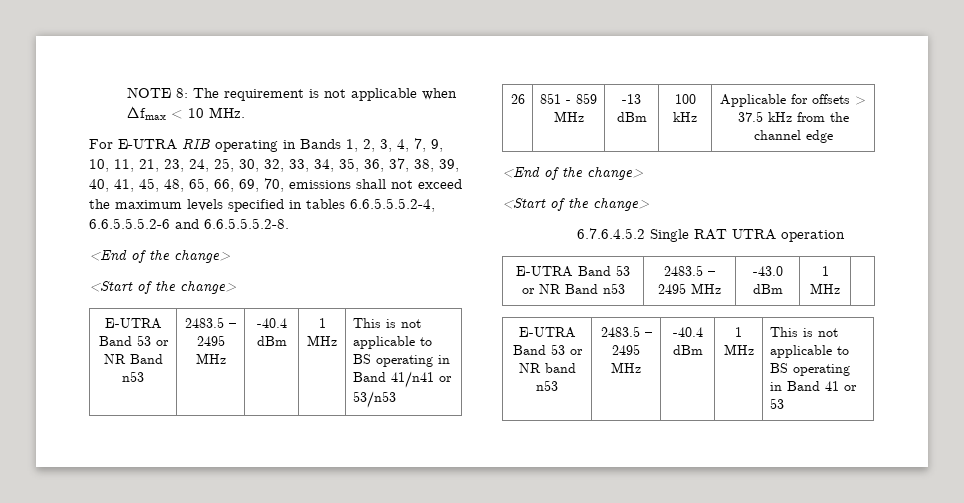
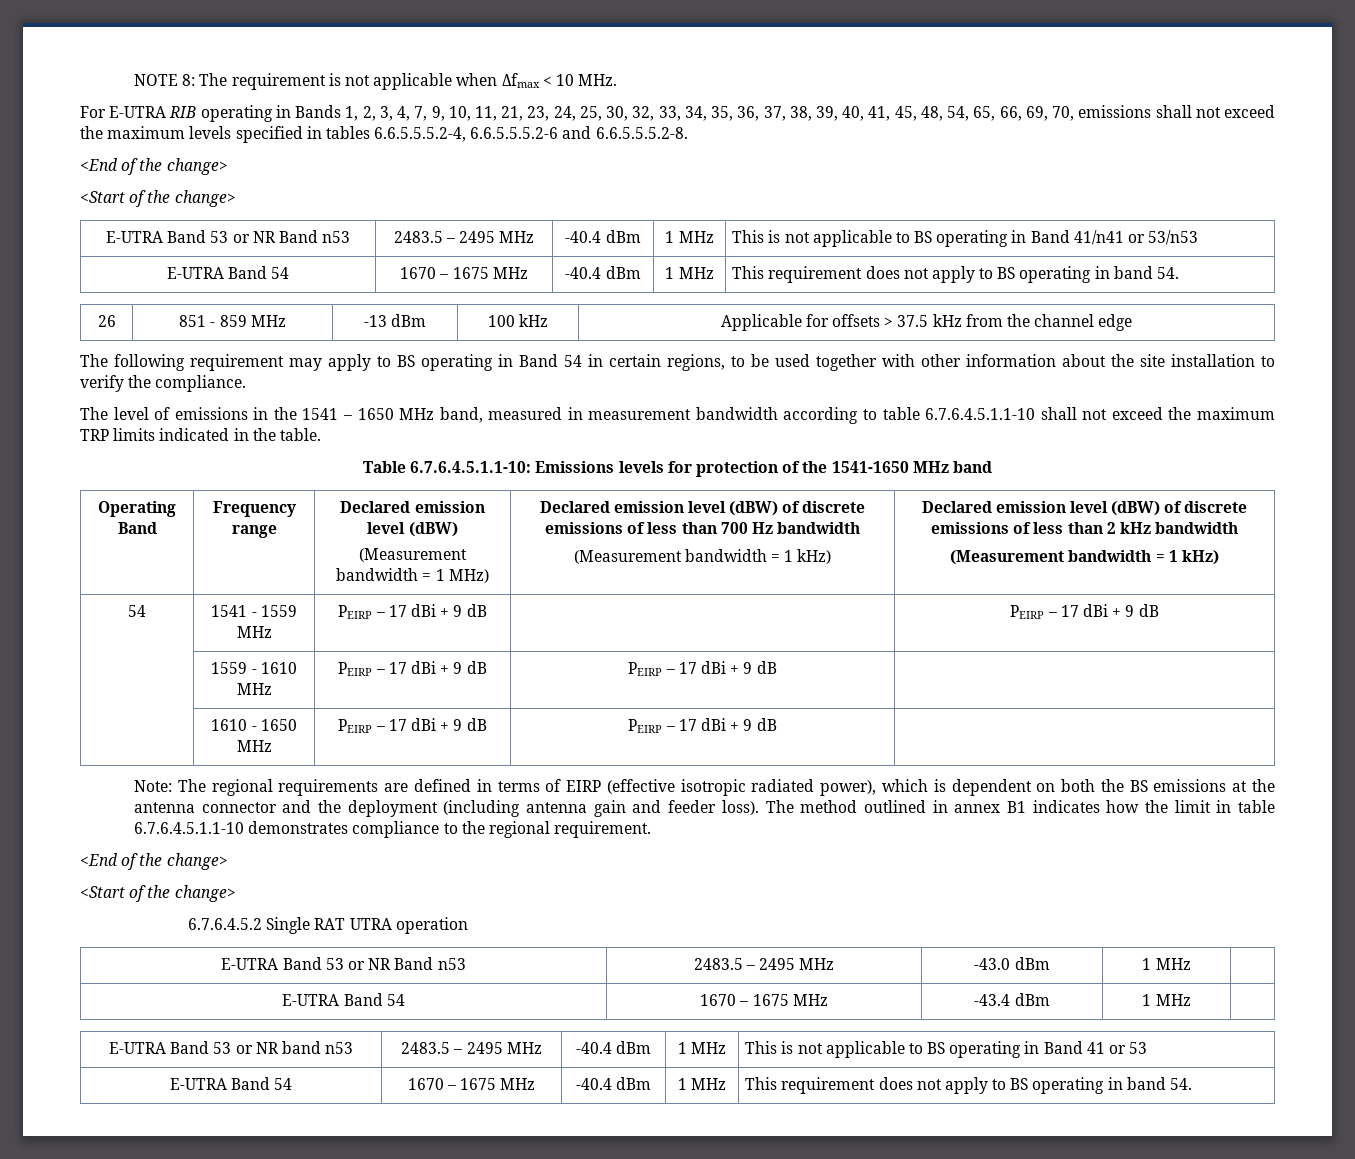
(184, 185) none -> [947,106,970,121] 54,
(396, 399) none -> [166,266,290,279] [400,267,528,279] [565,266,641,279] [665,267,714,279] [732,266,1180,283] // E-UTRA Band 54 | 1670 – 1675 MHz | -40.4 dBm | 1 MHz | This requirement does not apply to BS operating in band 54.
(833, 136) none -> [80,354,1275,371] [80,375,247,392] [80,407,1275,424] [80,428,321,441] [363,461,992,477] [98,501,176,517] [117,522,157,534] [212,501,296,517] [231,525,277,538] [340,501,485,513] [367,522,458,537] [359,548,467,562] [336,568,489,583] [539,501,866,516] [544,522,861,534] [573,549,832,564] [921,501,1248,516] [930,522,1239,534] [950,550,1219,565] [128,605,146,617] [211,605,297,617] [236,626,272,638] [338,604,487,619] [1010,604,1159,619] [211,662,297,674] [236,683,272,695] [338,661,487,676] [628,661,777,676] [211,719,297,731] [236,740,272,752] [338,718,487,733] [628,718,777,733] [134,779,1276,796] [134,800,1275,817] [134,821,652,838] // The following requirement may apply to BS operating in Band 54 in certain regions, to be used together with other information about the site installation to verify the compliance. // The level of emissions in the 1541 – 1650 MHz band, measured in measurement bandwidth according to table 6.7.6.4.5.1.1-10 shall not exceed the maximum TRP limits indicated in the table. // Table 6.7.6.4.5.1.1-10: Emissions levels for protection of the 1541-1650 MHz band // Operating Band | Frequency range | Declared emission level (dBW) // (Measurement bandwidth = 1 MHz) | Declared emission level (dBW) of discrete emissions of less than 700 Hz bandwidth // (Measurement bandwidth = 1 kHz) | Declared emission level (dBW) of discrete emissions of less than 2 kHz bandwidth // (Measurement bandwidth = 1 kHz) // 54 | 1541 - 1559 MHz | PEIRP – 17 dBi + 9 dB | | PEIRP – 17 dBi + 9 dB // | 1559 - 1610 MHz | PEIRP – 17 dBi + 9 dB | PEIRP – 17 dBi + 9 dB | // | 1610 - 1650 MHz | PEIRP – 17 dBi + 9 dB | PEIRP – 17 dBi + 9 dB | // Note: The regional requirements are defined in terms of EIRP (effective isotropic radiated power), which is dependent on both the BS emissions at the antenna connector and the deployment (including antenna gain and feeder loss). The method outlined in annex B1 indicates how the limit in table 6.7.6.4.5.1.1-10 demonstrates compliance to the regional requirement.
(840, 288) none -> [282,993,405,1006] [700,994,828,1006] [974,993,1050,1006] [1142,994,1191,1006] // E-UTRA Band 54 | 1670 – 1675 MHz | -43.4 dBm | 1 MHz |
(784, 403) none -> [169,1077,293,1090] [407,1078,536,1090] [575,1077,652,1090] [677,1078,727,1090] [745,1077,1193,1094] // E-UTRA Band 54 | 1670 – 1675 MHz | -40.4 dBm | 1 MHz | This requirement does not apply to BS operating in band 54.

